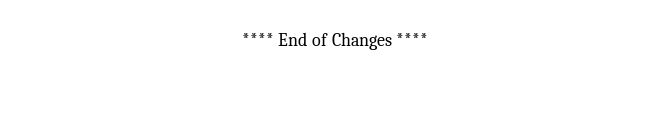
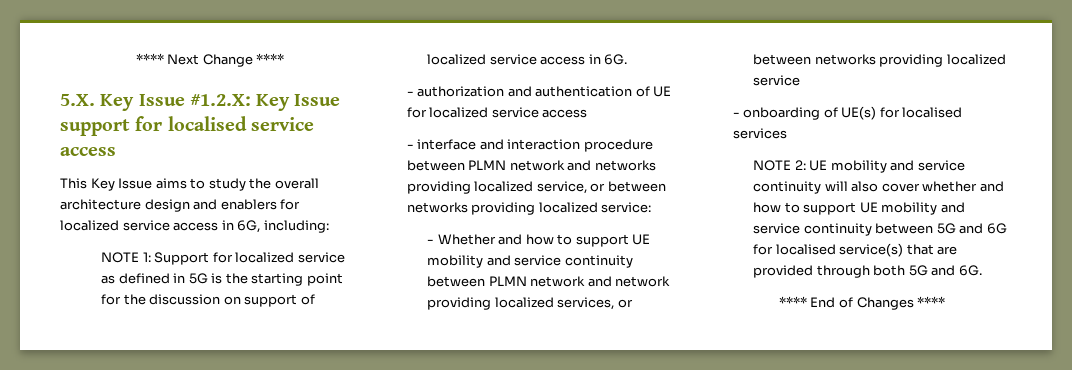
[241,33,274,46] **** -> [135,53,285,67] [60,94,341,111] [60,116,314,136] [60,147,116,156] [60,178,319,191] [60,199,301,212] [60,220,329,233] [101,252,345,265] [101,273,343,286] [101,294,315,307] [427,54,628,65] [406,86,672,97] [406,107,588,118] [406,139,653,152] [406,160,656,171] [406,181,666,194] [406,202,652,215] [427,234,651,247] [427,255,633,268] [427,276,671,287] [427,297,633,310] [753,54,1006,67] [753,75,801,86] [732,106,963,120] [732,128,787,139] [753,160,965,173] [753,181,1004,194] [753,202,965,215] [753,223,1007,236] [753,243,958,257] [753,265,982,278] [778,296,807,307] **** Next Change **** // 5.X. Key Issue #1.2.X: Key Issue support for localised service access // This Key Issue aims to study the overall architecture design and enablers for localized service access in 6G, including: // NOTE 1: Support for localized service as defined in 5G is the starting point for the discussion on support of localized service access in 6G. // - authorization and authentication of UE for localized service access // - interface and interaction procedure between PLMN network and networks providing localized service, or between networks providing localized service: // - Whether and how to support UE mobility and service continuity between PLMN network and network providing localized services, or between networks providing localized service // - onboarding of UE(s) for localised services // NOTE 2: UE mobility and service continuity will also cover whether and how to support UE mobility and service continuity between 5G and 6G for localised service(s) that are provided through both 5G and 6G. // ****

